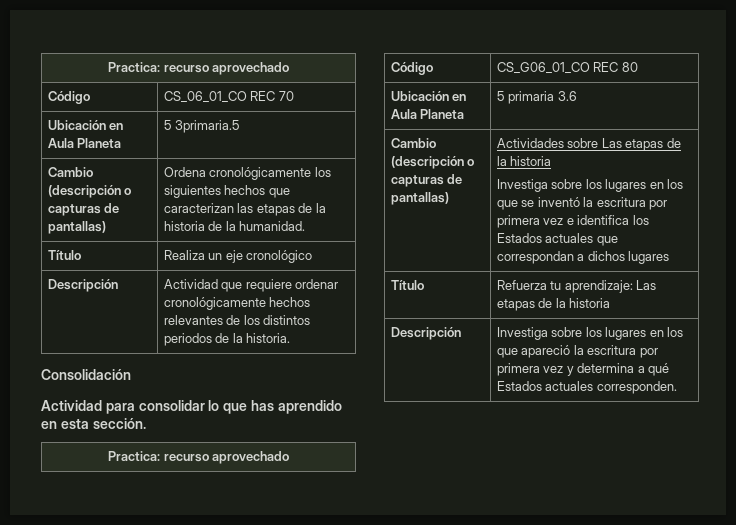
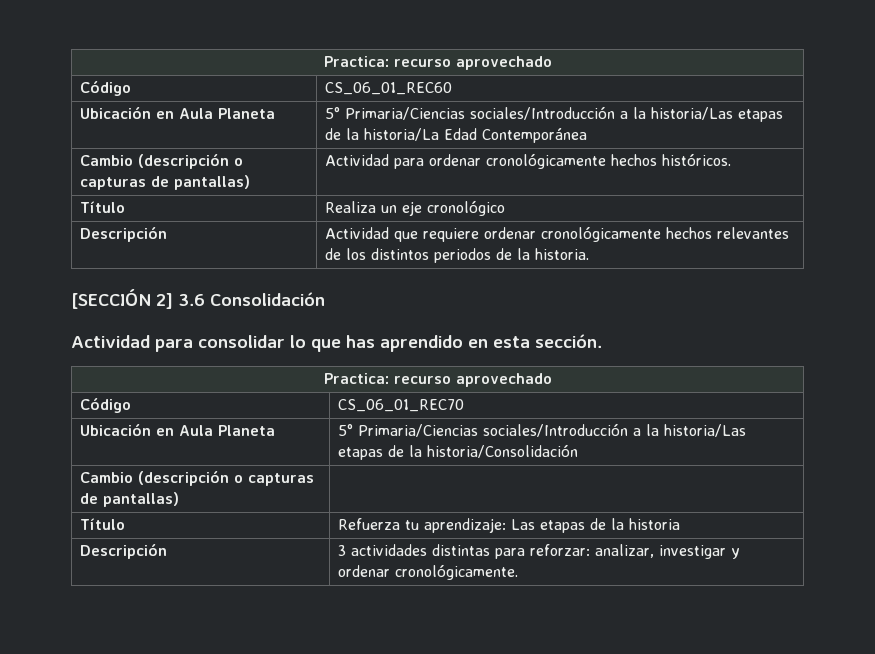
[107,62,290,75] [47,91,90,104] [163,91,294,103] [47,120,124,130] [47,138,122,148] [163,120,241,133] [47,167,93,177] [47,185,132,198] [47,203,120,216] [47,221,106,234] [163,167,331,180] [163,185,290,198] [163,203,326,216] [163,221,306,231] Practica: recurso aprovechado // Código | CS_06_01_CO REC 70 // Ubicación en Aula Planeta | 5 3primaria.5 // Cambio (descripción o capturas de pantallas) | Ordena cronológicamente los siguientes hechos que caracterizan las etapas de la historia de la humanidad. -> [323,56,552,70] [79,81,131,96] [324,82,452,95] [79,107,275,119] [324,106,783,122] [324,128,587,143] [79,154,243,169] [79,175,250,190] [324,153,731,169] Practica: recurso aprovechado // Código | CS_06_01_REC60 // Ubicación en Aula Planeta | 5° Primaria/Ciencias sociales/Introducción a la historia/Las etapas de la historia/La Edad Contemporánea // Cambio (descripción o capturas de pantallas) | Actividad para ordenar cronológicamente hechos históricos.
(291, 338) none -> [71,289,205,309] [SECCIÓN 2] 3.6
[496,62,638,74] [390,91,467,101] [390,109,465,119] [496,91,577,104] [390,138,436,148] [390,156,475,169] [390,174,463,187] [390,192,449,205] [496,138,681,151] [496,156,552,166] [496,179,684,192] [496,197,668,210] [496,215,649,228] [496,233,618,246] [496,251,670,264] CS_G06_01_CO REC 80 // Ubicación en Aula Planeta | 5 primaria 3.6 // Cambio (descripción o capturas de pantallas) | Actividades sobre Las etapas de la historia // Investiga sobre los lugares en los que se inventó la escritura por primera vez e identifica los Estados actuales que correspondan a dichos lugares -> [337,399,464,412] [79,424,275,436] [337,423,746,437] [337,444,578,460] [79,471,314,486] [79,492,179,507] CS_06_01_REC70 // Ubicación en Aula Planeta | 5° Primaria/Ciencias sociales/Introducción a la historia/Las etapas de la historia/Consolidación // Cambio (descripción o capturas de pantallas) |
[496,327,684,340] [496,345,658,358] [496,363,670,376] [496,381,677,394] Investiga sobre los lugares en los que apareció la escritura por primera vez y determina a qué Estados actuales corresponden. -> [337,544,740,559] [337,564,518,580] 3 actividades distintas para reforzar: analizar, investigar y ordenar cronológicamente.

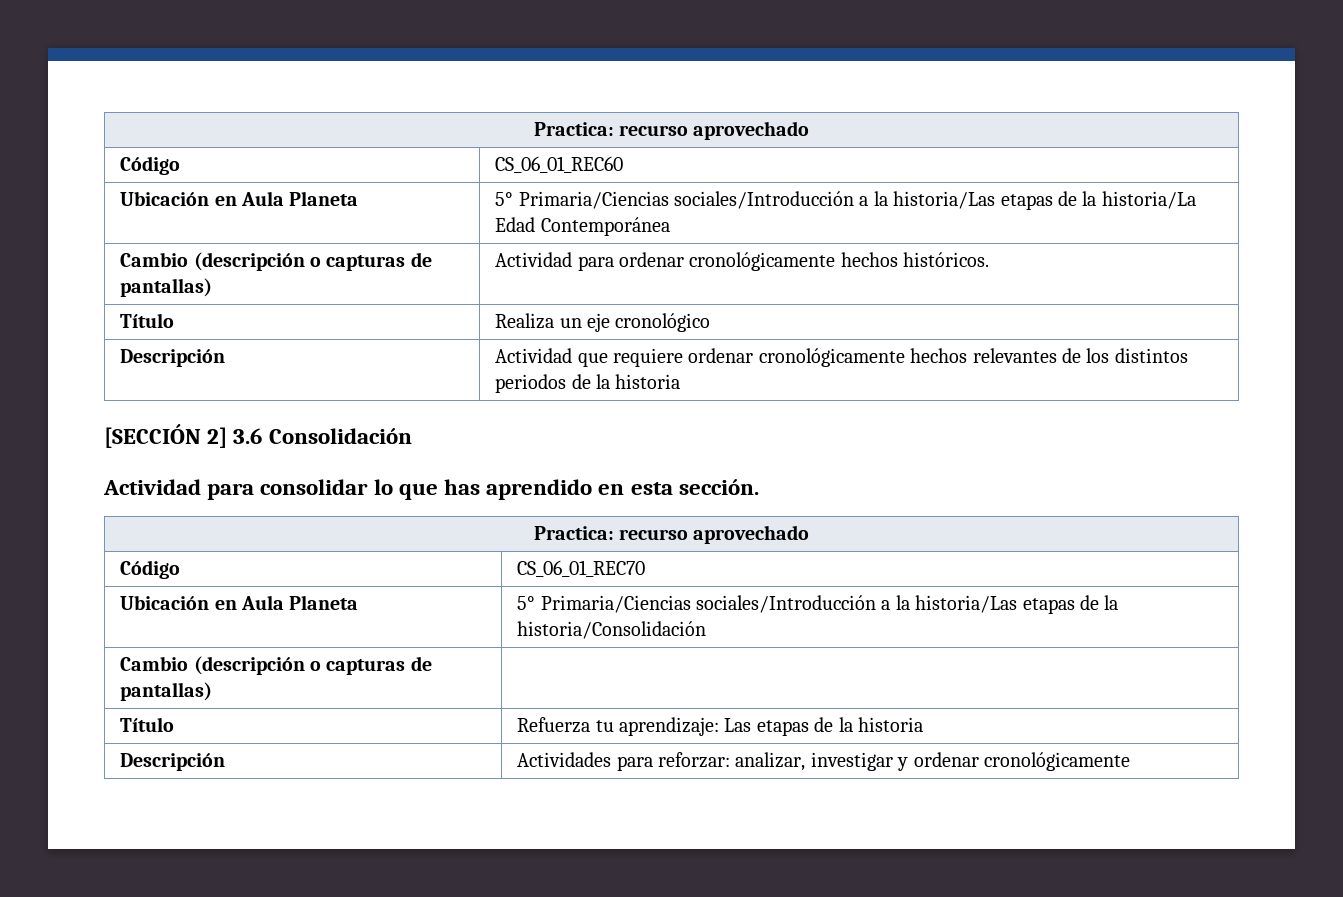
[534,248,589,260] historia. -> [615,374,681,389] historia
[337,544,490,556] 3 actividades distintas -> [517,752,612,767] Actividades
[394,564,518,580] cronológicamente. -> [983,752,1130,771] cronológicamente

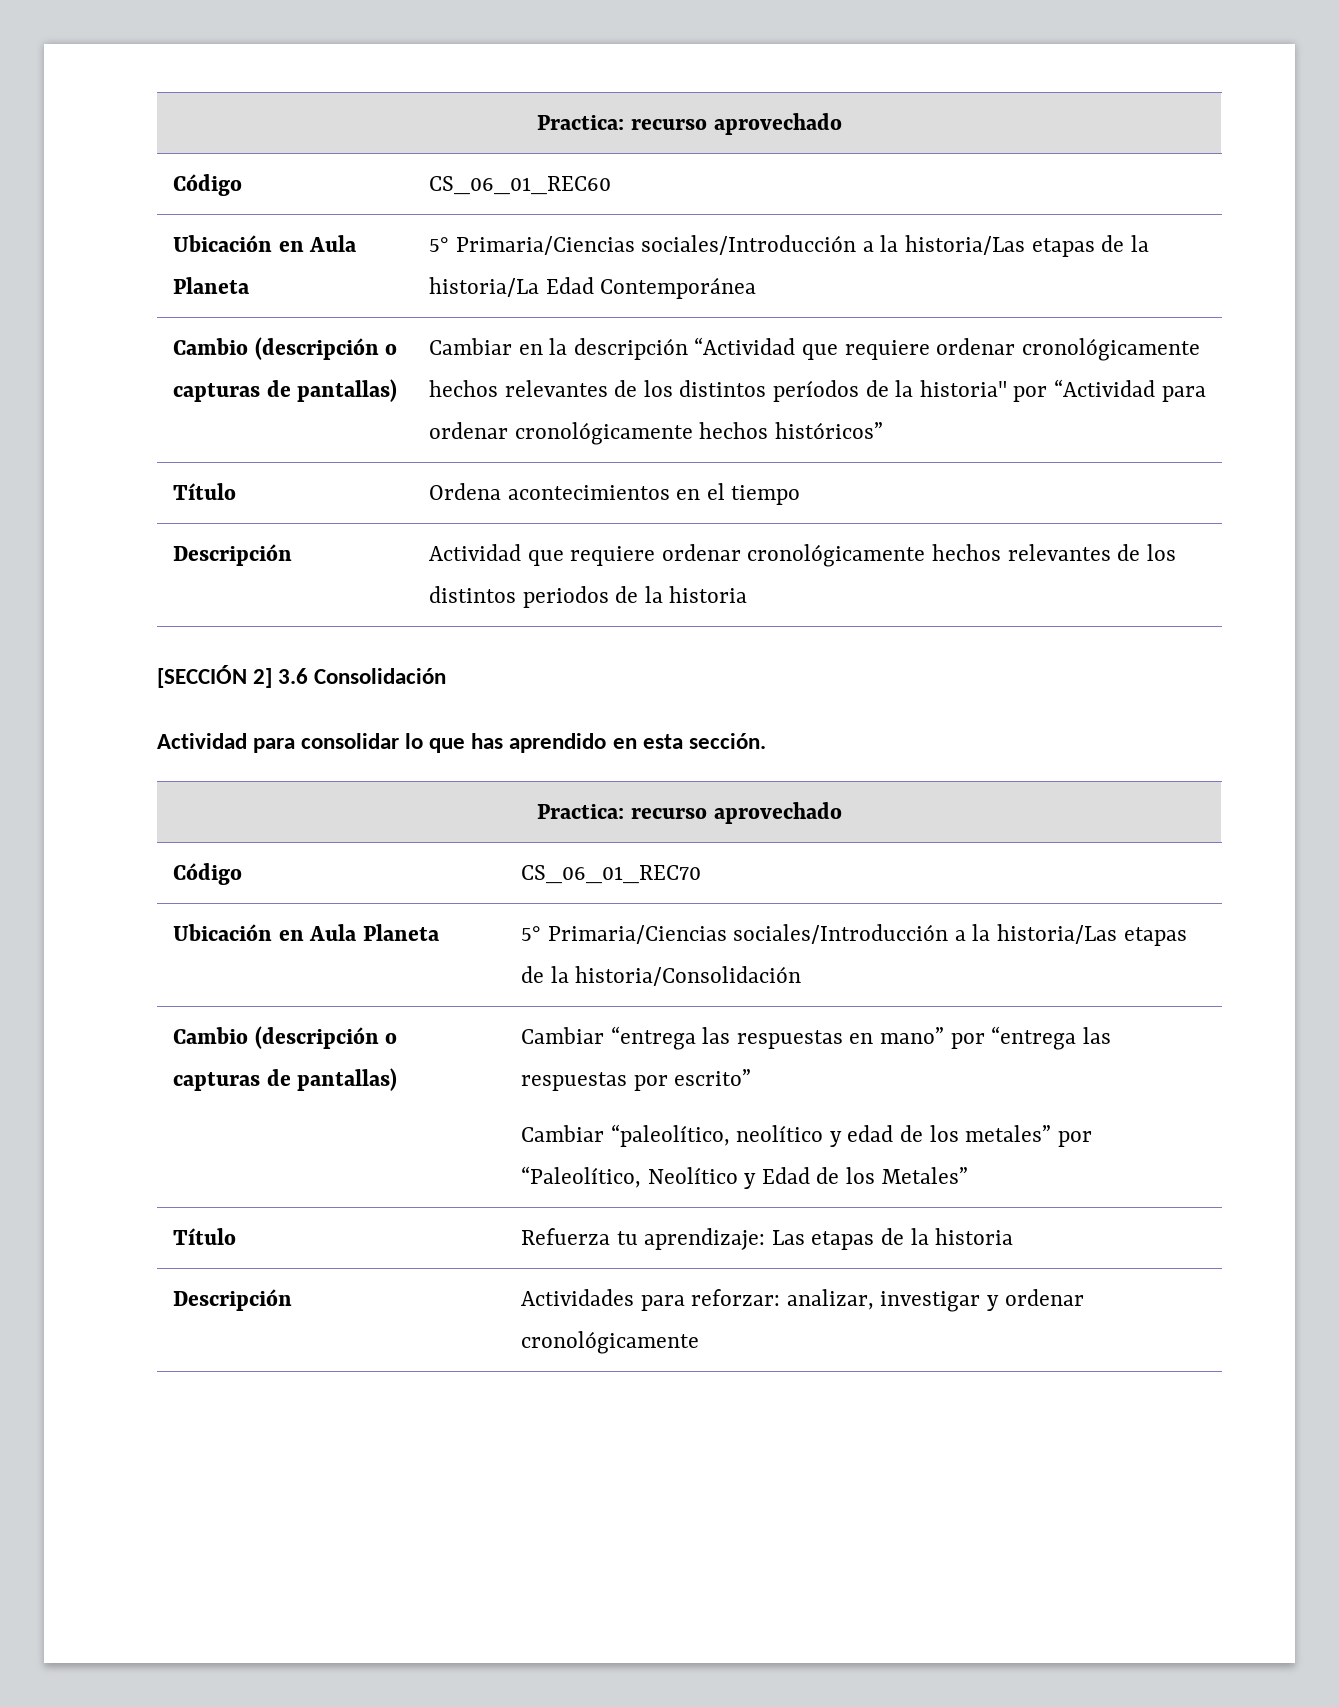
[495,252,573,267] Actividad -> [428,337,1200,361] [428,379,1156,402] Cambiar en la descripción “Actividad que requiere ordenar cronológicamente hechos relevantes de los distintos períodos de la historia" por “Actividad
[903,252,990,267] [120,313,175,328] [495,313,711,332] históricos. // Título | Realiza un eje cronológico -> [774,422,883,439] [172,483,236,500] [428,483,801,505] históricos” // Título | Ordena acontecimientos en el tiempo
(213, 691) none -> [520,1026,1111,1050] [520,1069,752,1091] [520,1124,1092,1147] [520,1166,968,1189] Cambiar “entrega las respuestas en mano” por “entrega las respuestas por escrito” // Cambiar “paleolítico, neolítico y edad de los metales” por “Paleolítico, Neolítico y Edad de los Metales”

